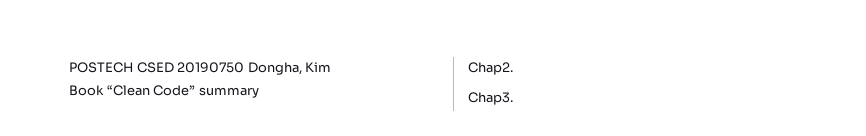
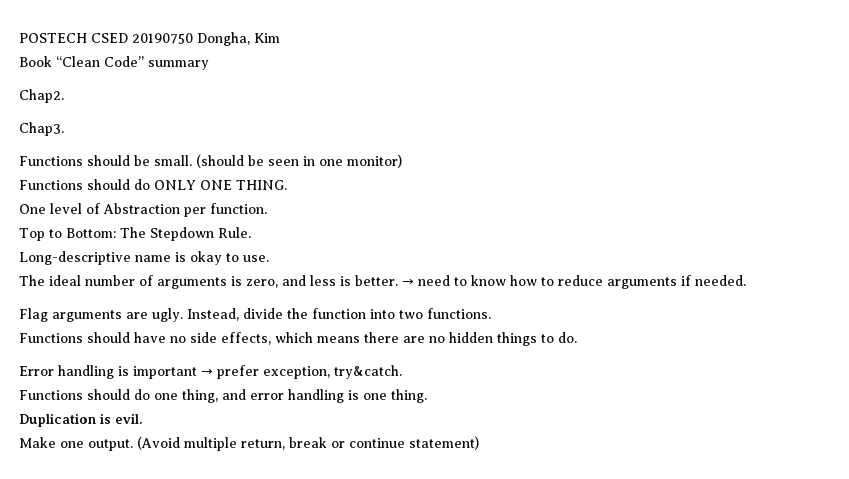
(513, 98) none -> [19,154,402,168] [19,179,287,190] [19,203,267,217] [19,227,251,241] [19,251,269,265] [19,275,746,289] [19,308,491,322] [19,332,577,346] [19,365,402,379] [19,389,427,403] [19,413,143,427] [19,436,479,451] // Functions should be small. (should be seen in one monitor) // Functions should do ONLY ONE THING. // One level of Abstraction per function. // Top to Bottom: The Stepdown Rule. // Long-descriptive name is okay to use. // The ideal number of arguments is zero, and less is better. → need to know how to reduce arguments if needed. // Flag arguments are ugly. Instead, divide the function into two functions. // Functions should have no side effects, which means there are no hidden things to do. // Error handling is important → prefer exception, try&catch. // Functions should do one thing, and error handling is one thing. // Duplication is evil. // Make one output. (Avoid multiple return, break or continue statement)

